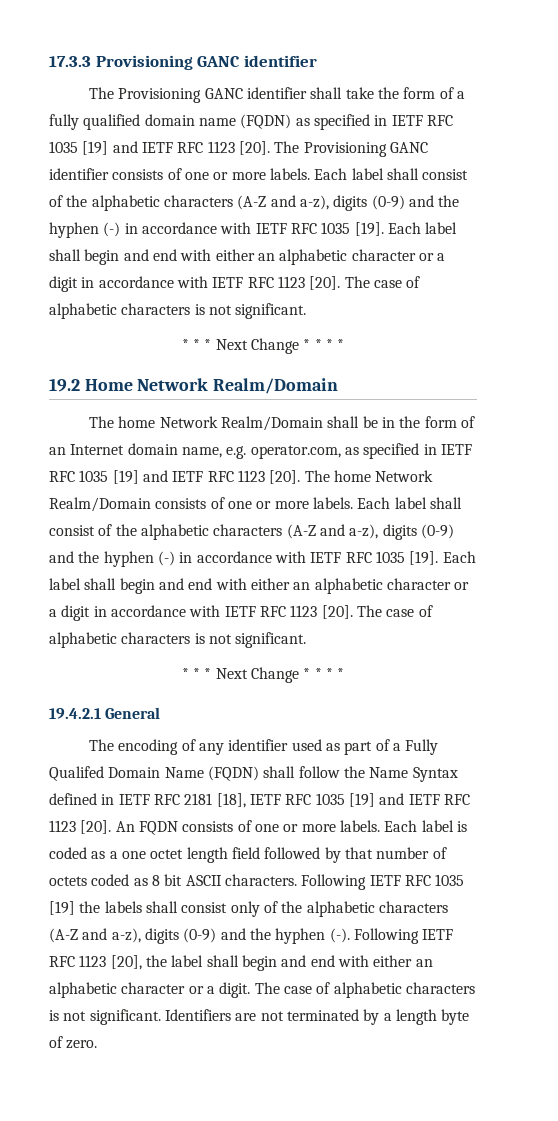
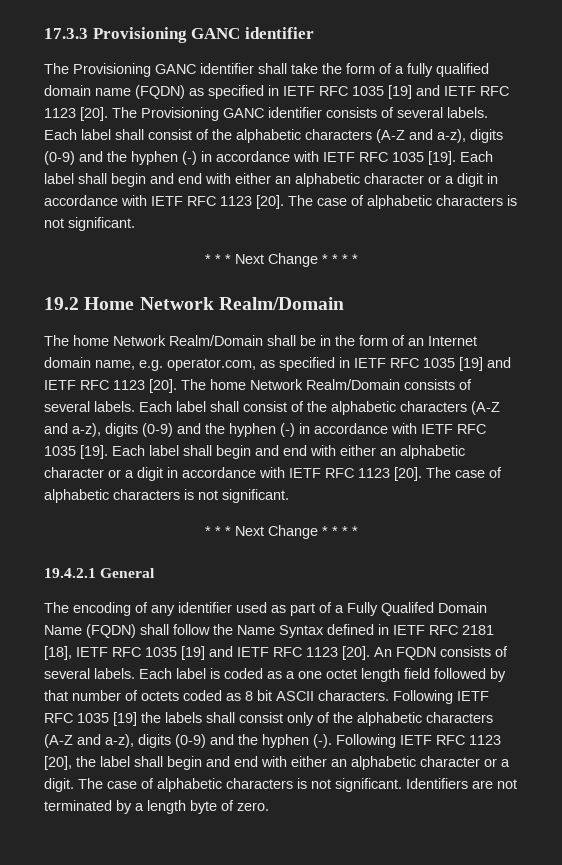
[184,172,266,180] one or more -> [397,107,443,118] several
[227,501,309,509] one or more -> [44,401,90,412] several
[254,824,336,832] one or more -> [44,668,90,679] several

